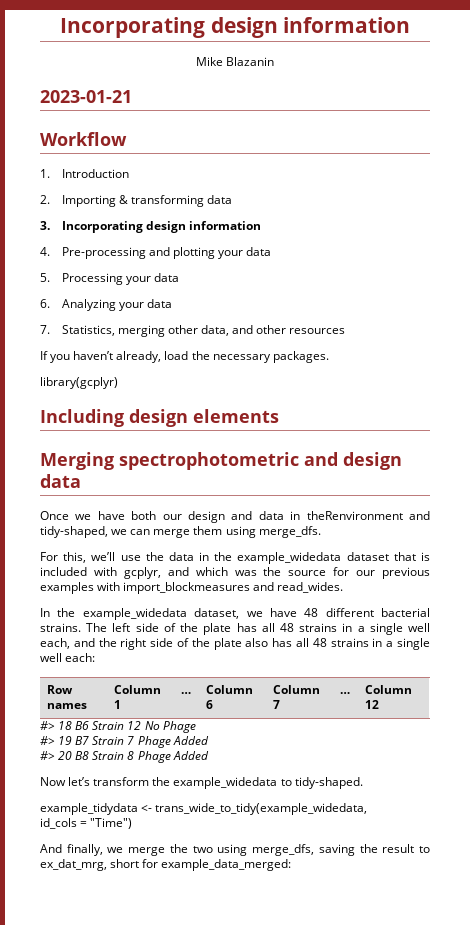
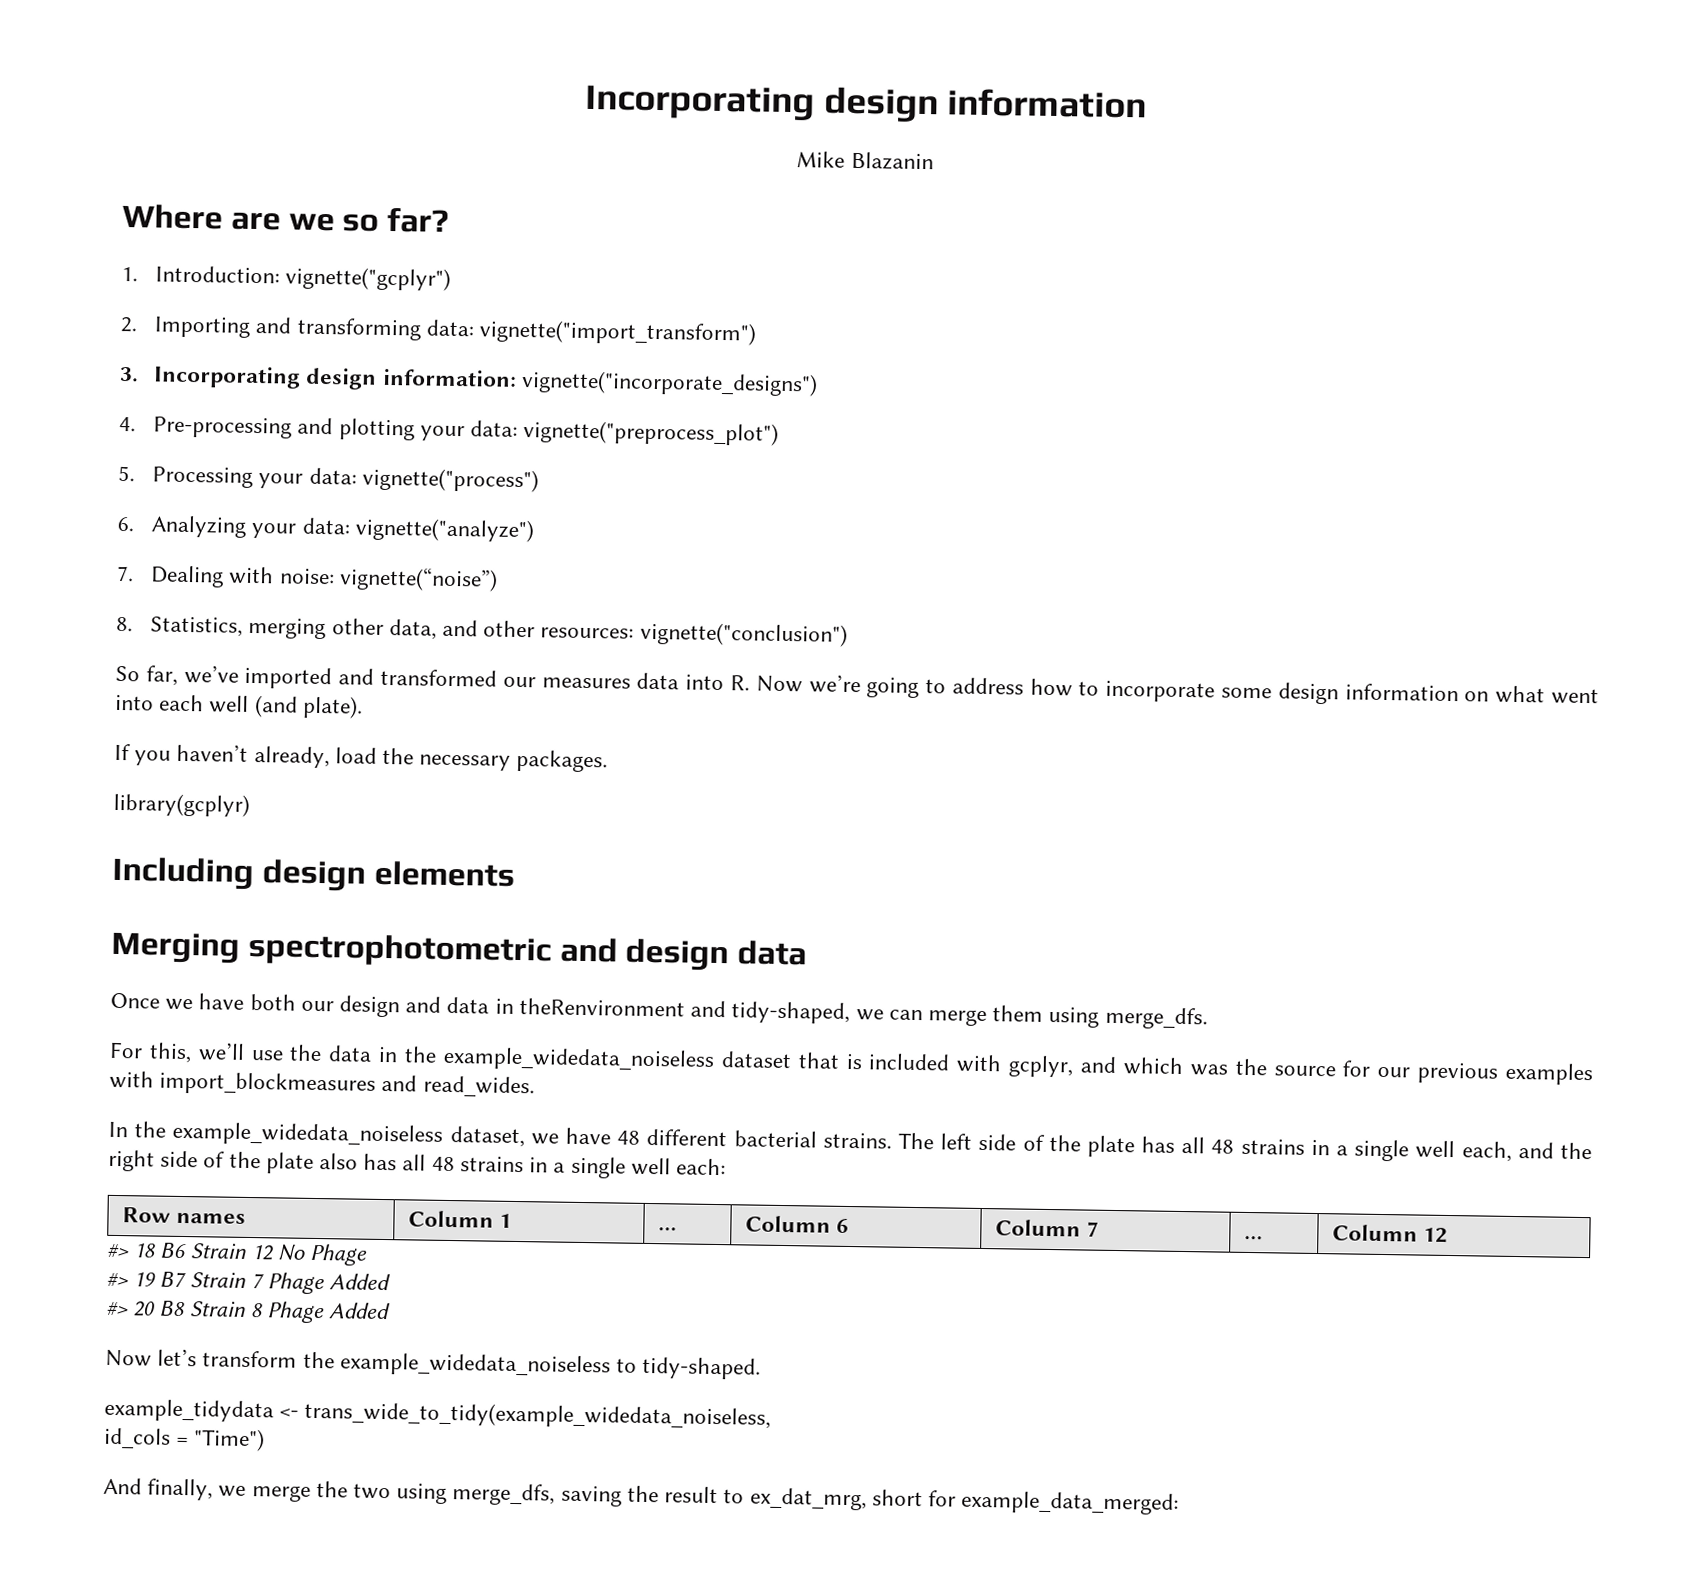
[40,90,132,103] [40,132,127,146] 2023-01-21 // Workflow -> [122,203,450,233] Where are we so far?
[61,169,129,178] Introduction -> [155,265,452,291] Introduction: vignette("gcplyr")
[118,195,232,207] & transforming data -> [255,316,757,346] and transforming data: vignette("import_transform")
[188,221,261,230] information -> [381,368,818,397] information: vignette("incorporate_designs")
[246,247,272,256] data -> [470,420,780,446] data: vignette("preprocess_plot")
[153,273,179,282] data -> [308,467,539,493] data: vignette("process")
[146,299,172,308] [40,325,50,334] data // 7. -> [301,517,534,543] [117,565,498,592] [116,616,133,632] data: vignette("analyze") // 7. Dealing with noise: vignette(“noise”) // 8.
[289,328,346,334] resources -> [540,621,848,647] [115,664,1599,705] [115,694,363,719] resources: vignette("conclusion") // So far, we’ve imported and transformed our measures data into R. Now we’re going to address how to incorporate some design information on what went into each well (and plate).
[237,552,342,564] example_widedata -> [442,1046,715,1072] example_widedata_noiseless
[82,608,187,620] example_widedata -> [172,1121,444,1147] example_widedata_noiseless
[173,777,278,789] example_widedata -> [339,1352,611,1378] example_widedata_noiseless
[155,803,368,815] trans_wide_to_tidy(example_widedata, -> [304,1400,772,1430] trans_wide_to_tidy(example_widedata_noiseless,

